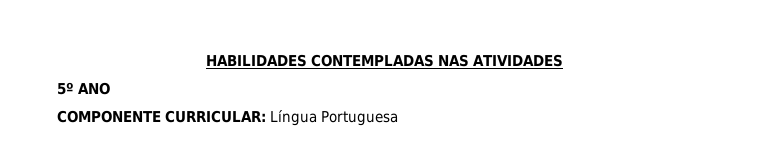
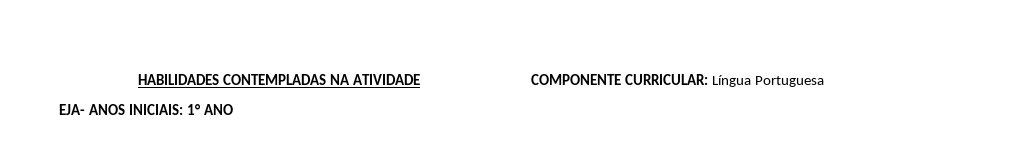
[438,54,564,67] [57,82,74,95] NAS ATIVIDADES // 5º -> [329,74,420,85] [59,104,201,115] NA ATIVIDADE // EJA- ANOS INICIAIS: 1°

